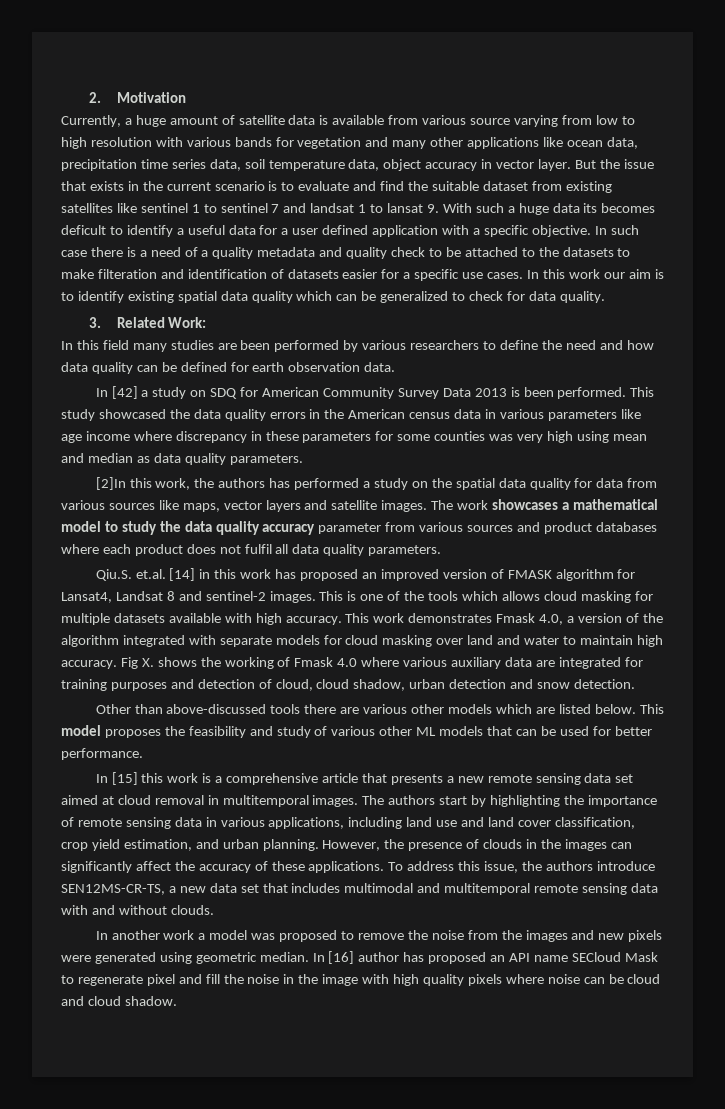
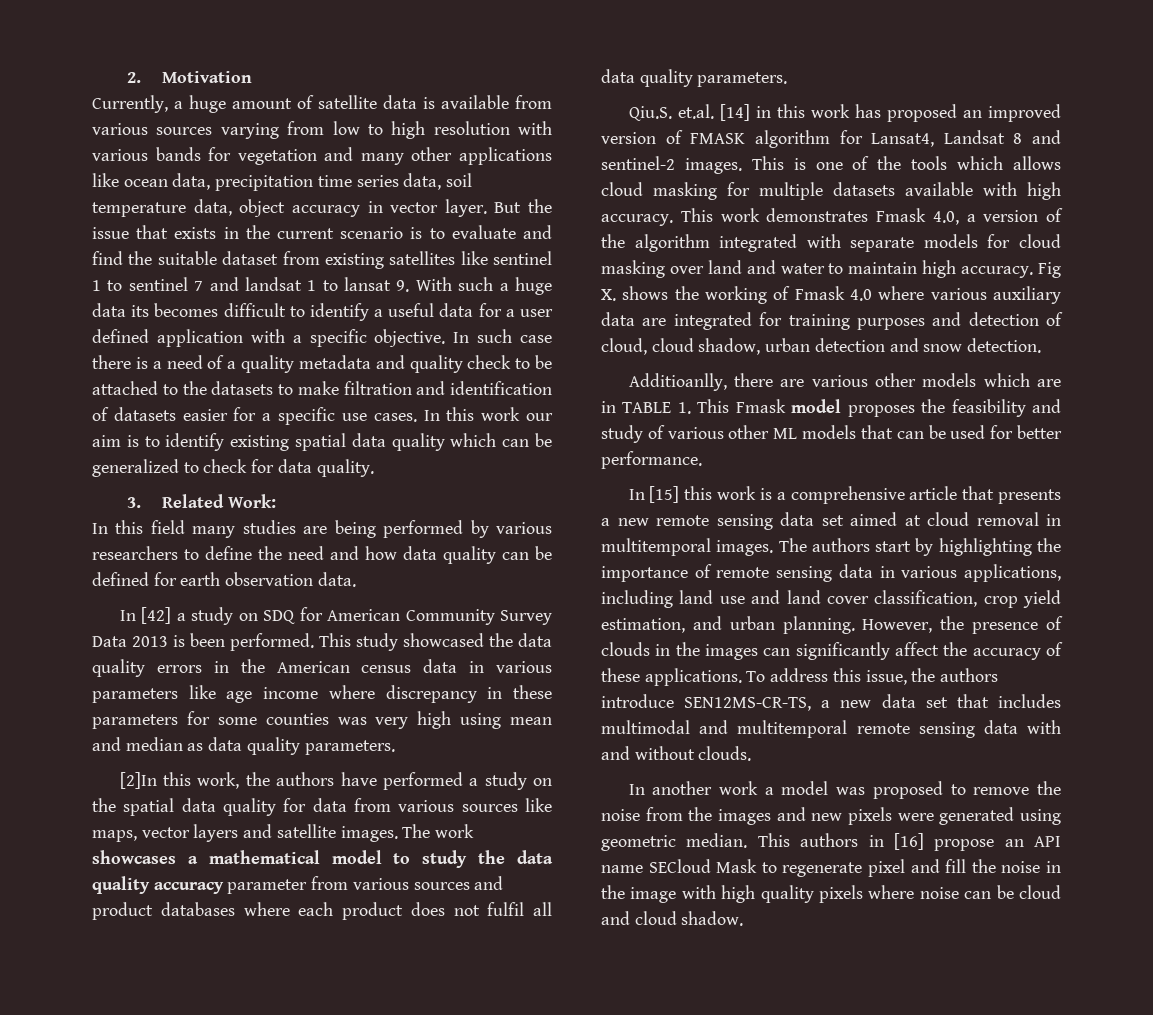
[470,118,511,125] source -> [156,127,213,135] sources
[61,225,106,235] deficult -> [223,303,286,317] difficult
[97,269,157,279] filteration -> [343,381,412,395] filtration
[240,340,271,350] been -> [334,520,376,538] being
[269,478,291,488] has -> [340,772,377,786] have
[95,704,301,714] Other than above-discussed tools -> [628,373,727,391] Additioanlly,
[558,704,664,714] listed below. This -> [601,399,786,414] in TABLE 1. This Fmask
[312,951,487,964] In [16] author has proposed -> [757,833,995,851] This authors in [16] propose

